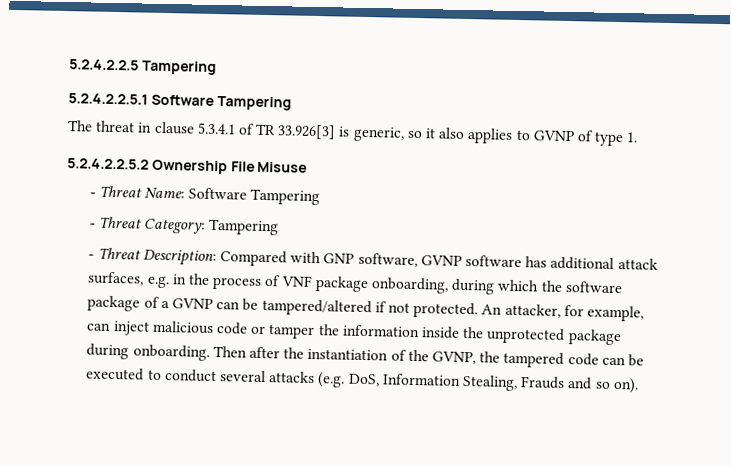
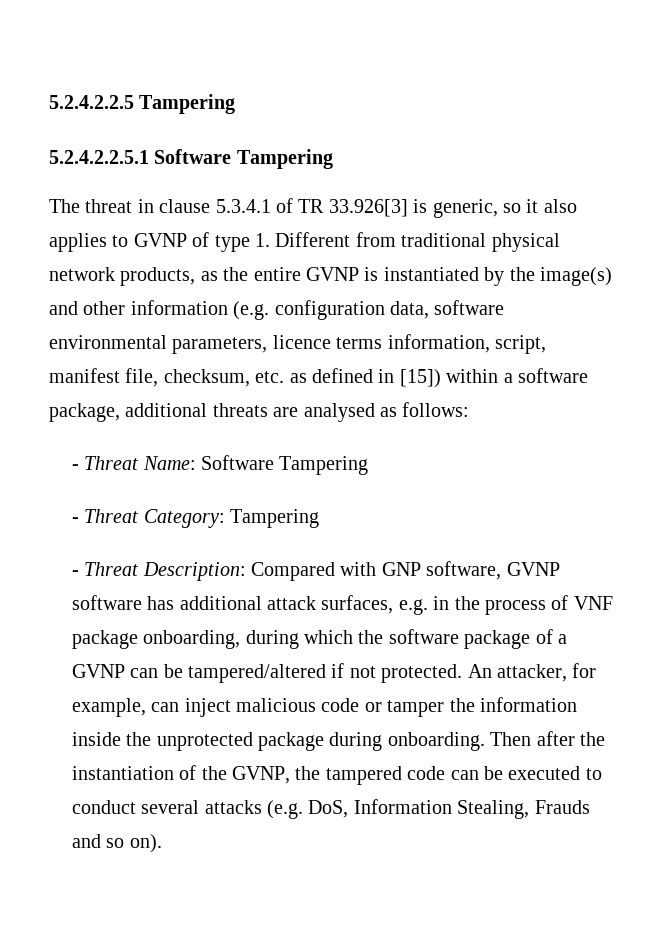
[67,158,308,175] // 5.2.4.2.2.5.2 Ownership File Misuse -> [275,232,560,252] [49,267,612,286] [49,300,505,320] [49,334,546,354] [49,368,588,388] [49,402,470,422] Different from traditional physical network products, as the entire GVNP is instantiated by the image(s) and other information (e.g. configuration data, software environmental parameters, licence terms information, script, manifest file, checksum, etc. as defined in [15]) within a software package, additional threats are analysed as follows:

